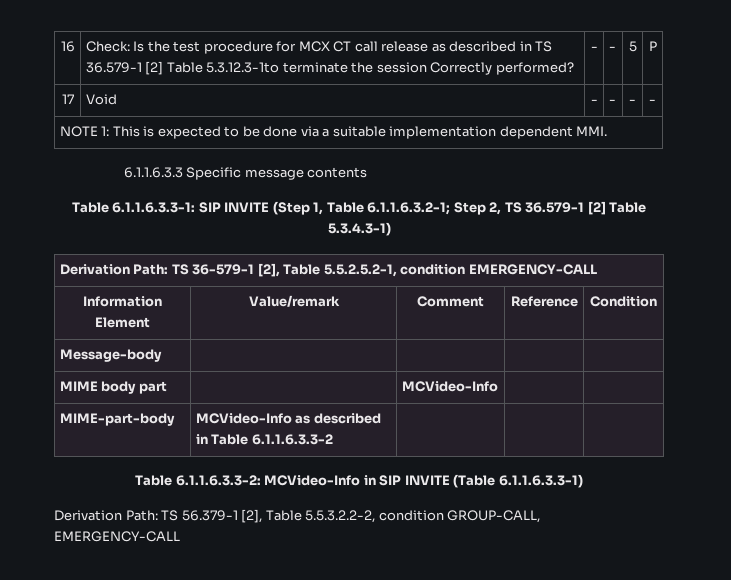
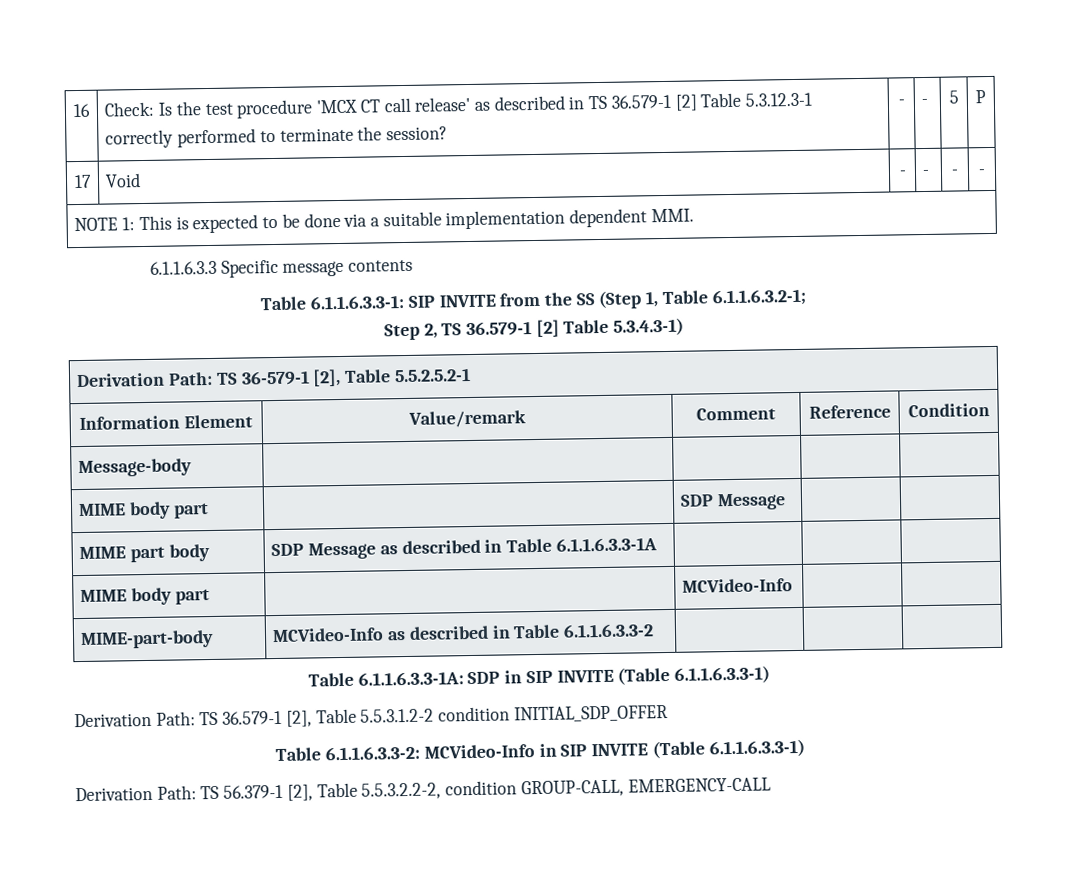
[276,41,330,52] for MCX -> [316,99,358,114] 'MCX
[381,41,429,52] release -> [414,96,471,112] release'
[206,62,574,75] 5.3.12.3-1to terminate the session Correctly performed? -> [745,92,813,107] [105,126,449,149] 5.3.12.3-1 correctly performed to terminate the session?
(270, 207) none -> [499,292,595,307] from the SS
(451, 208) none -> (807, 297) //
[323,264,597,277] 5.5.2.5.2-1, condition EMERGENCY-CALL -> [393,367,471,383] 5.5.2.5.2-1
(162, 355) none -> [78,501,209,520] [680,493,787,511] [79,544,210,563] [271,537,657,560] // MIME body part | | SDP Message | | // MIME part body | SDP Message as described in Table 6.1.1.6.3.3-1A | | |
(333, 439) none -> [307,665,771,687] [74,705,668,728] // Table 6.1.1.6.3.3-1A: SDP in SIP INVITE (Table 6.1.1.6.3.3-1) // Derivation Path: TS 36.579-1 [2], Table 5.5.3.1.2-2 condition INITIAL_SDP_OFFER

